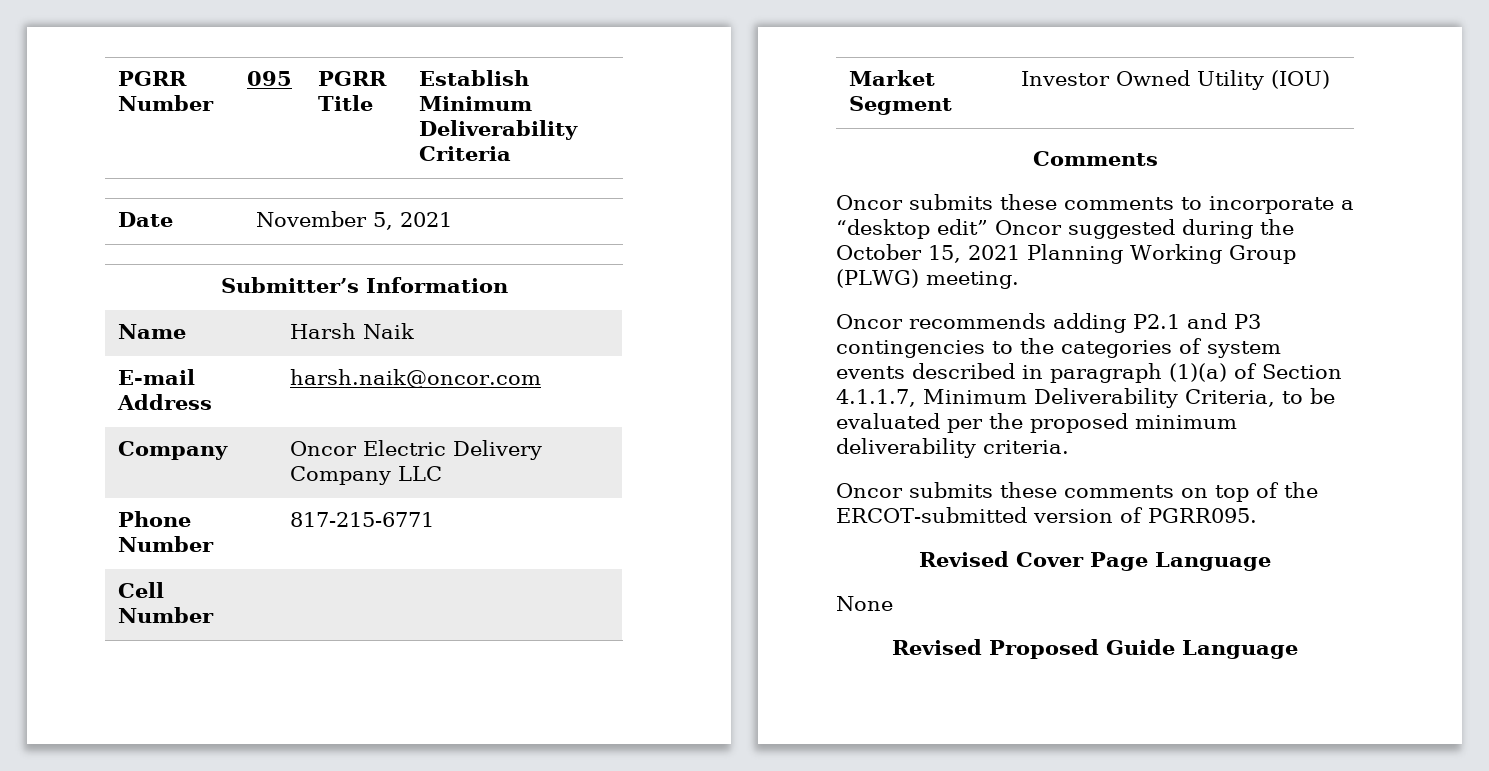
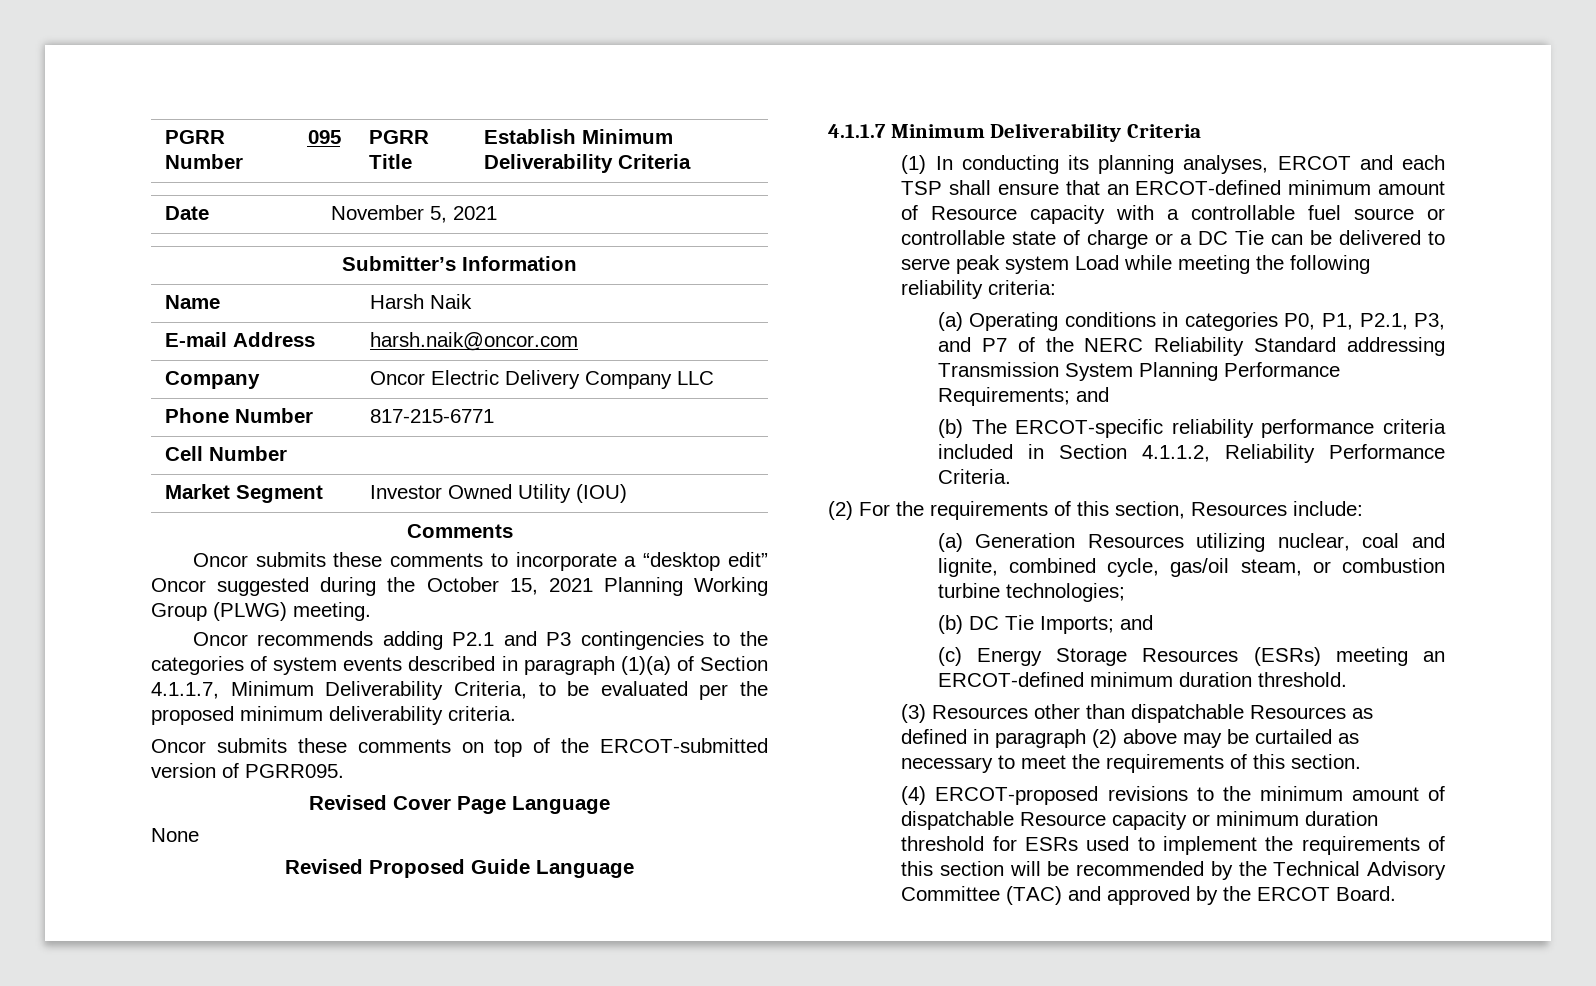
(1298, 649) none -> [828,123,1202,142] [901,155,1445,174] [901,180,1445,195] [901,205,1445,224] [901,230,1445,249] [901,255,1371,274] [901,280,1057,299] [937,312,1445,331] [937,337,1445,356] [937,362,1340,381] [937,387,1109,406] [937,419,1446,438] [937,444,1445,463] [937,469,1011,484] [828,501,1363,520] [937,533,1445,552] [937,558,1445,577] [937,583,1125,602] [937,615,1153,634] [937,647,1445,666] [937,672,1347,687] [901,704,1374,723] [901,729,1360,748] [901,754,1362,773] [901,786,1445,805] [901,811,1379,830] [901,836,1445,855] [901,861,1446,880] [901,886,1397,905] // 4.1.1.7 Minimum Deliverability Criteria // (1) In conducting its planning analyses, ERCOT and each TSP shall ensure that an ERCOT-defined minimum amount of Resource capacity with a controllable fuel source or controllable state of charge or a DC Tie can be delivered to serve peak system Load while meeting the following reliability criteria: // (a) Operating conditions in categories P0, P1, P2.1, P3, and P7 of the NERC Reliability Standard addressing Transmission System Planning Performance Requirements; and // (b) The ERCOT-specific reliability performance criteria included in Section 4.1.1.2, Reliability Performance Criteria. // (2) For the requirements of this section, Resources include: // (a) Generation Resources utilizing nuclear, coal and lignite, combined cycle, gas/oil steam, or combustion turbine technologies; // (b) DC Tie Imports; and // (c) Energy Storage Resources (ESRs) meeting an ERCOT-defined minimum duration threshold. // (3) Resources other than dispatchable Resources as defined in paragraph (2) above may be curtailed as necessary to meet the requirements of this section. // (4) ERCOT-proposed revisions to the minimum amount of dispatchable Resource capacity or minimum duration threshold for ESRs used to implement the requirements of this section will be recommended by the Technical Advisory Committee (TAC) and approved by the ERCOT Board.

